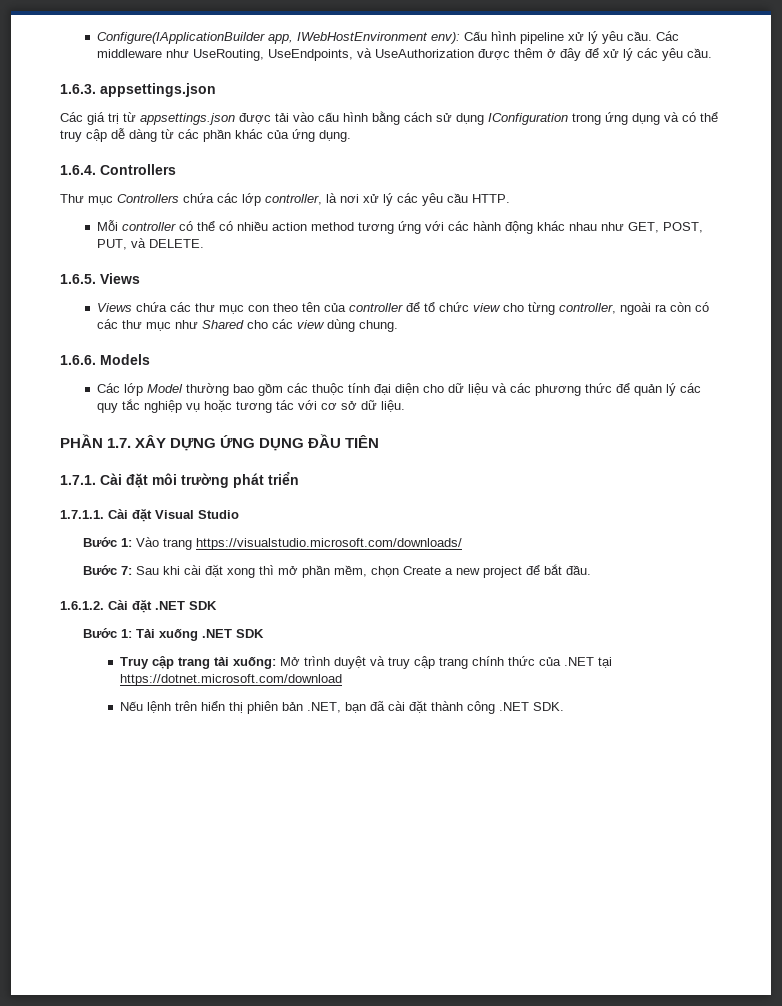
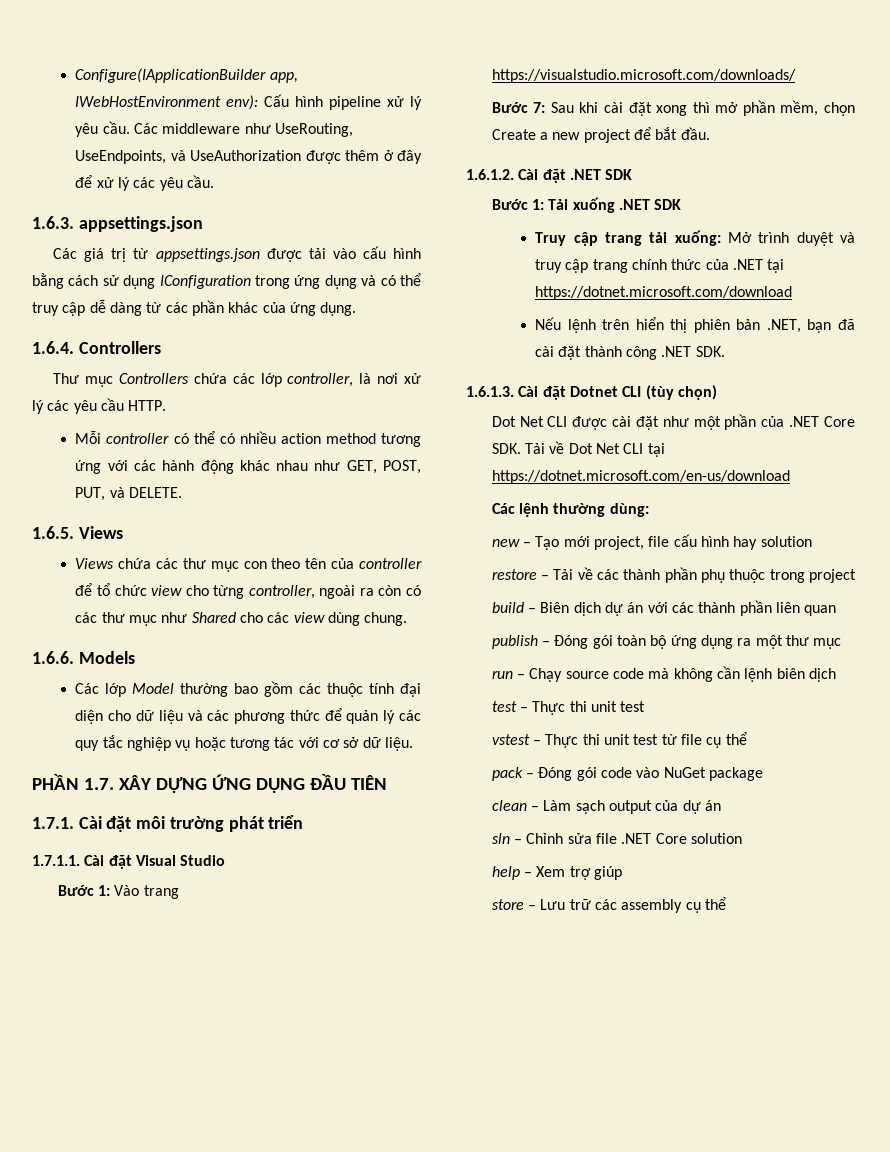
(564, 706) none -> [466,385,717,400] [491,414,855,430] [491,441,665,457] [491,470,790,484] [491,503,649,517] [491,534,812,550] [491,567,856,583] [491,600,837,616] [491,635,842,649] [491,666,836,682] [491,701,646,715] [491,732,747,748] [491,767,764,781] [491,800,722,814] [491,833,743,844] [491,866,623,880] [491,897,727,913] // 1.6.1.3. Cài đặt Dotnet CLI (tùy chọn) // Dot Net CLI được cài đặt như một phần của .NET Core SDK. Tải về Dot Net CLI tại https://dotnet.microsoft.com/en-us/download // Các lệnh thường dùng: // new – Tạo mới project, file cấu hình hay solution // restore – Tải về các thành phần phụ thuộc trong project // build – Biên dịch dự án với các thành phần liên quan // publish – Đóng gói toàn bộ ứng dụng ra một thư mục // run – Chạy source code mà không cần lệnh biên dịch // test – Thực thi unit test // vstest – Thực thi unit test từ file cụ thể // pack – Đóng gói code vào NuGet package // clean – Làm sạch output của dự án // sln – Chỉnh sửa file .NET Core solution // help – Xem trợ giúp // store – Lưu trữ các assembly cụ thể

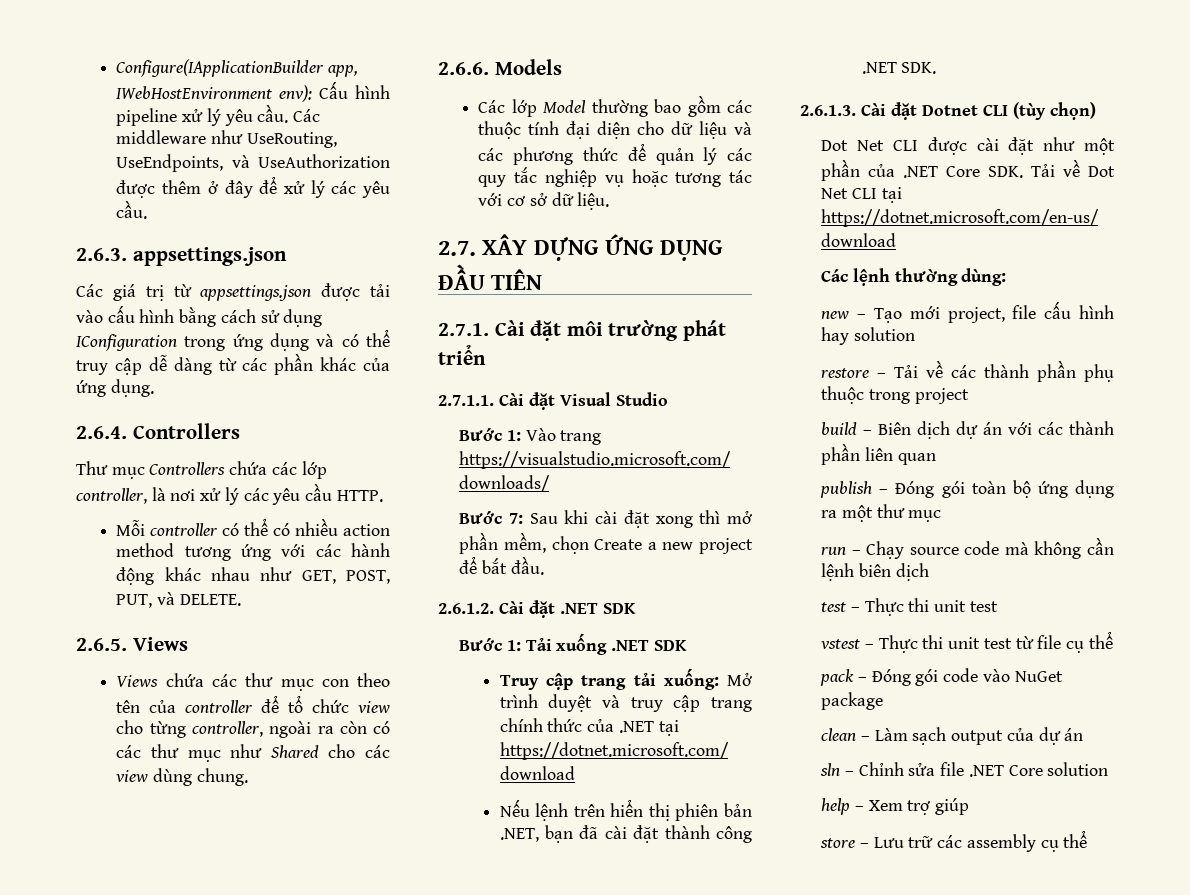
[32,216,74,229] 1.6.3. -> [76,248,127,261] 2.6.3.
[32,341,74,354] 1.6.4. -> [76,426,127,439] 2.6.4.
[32,526,74,539] 1.6.5. -> [76,638,127,651] 2.6.5.
[32,651,74,664] 1.6.6. -> [438,62,489,75] 2.6.6.
[32,774,114,790] PHẦN 1.7. -> [438,241,476,256] 2.7.
[32,817,74,829] 1.7.1. -> [438,323,489,336] 2.7.1.
[32,855,80,866] 1.7.1.1. -> [438,395,494,406] 2.7.1.1.
[466,169,514,180] 1.6.1.2. -> [438,603,494,614] 2.6.1.2.
[466,386,514,397] 1.6.1.3. -> [800,105,856,116] 2.6.1.3.

